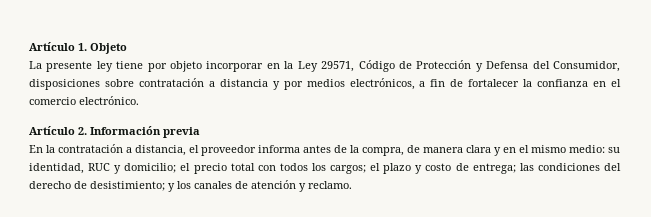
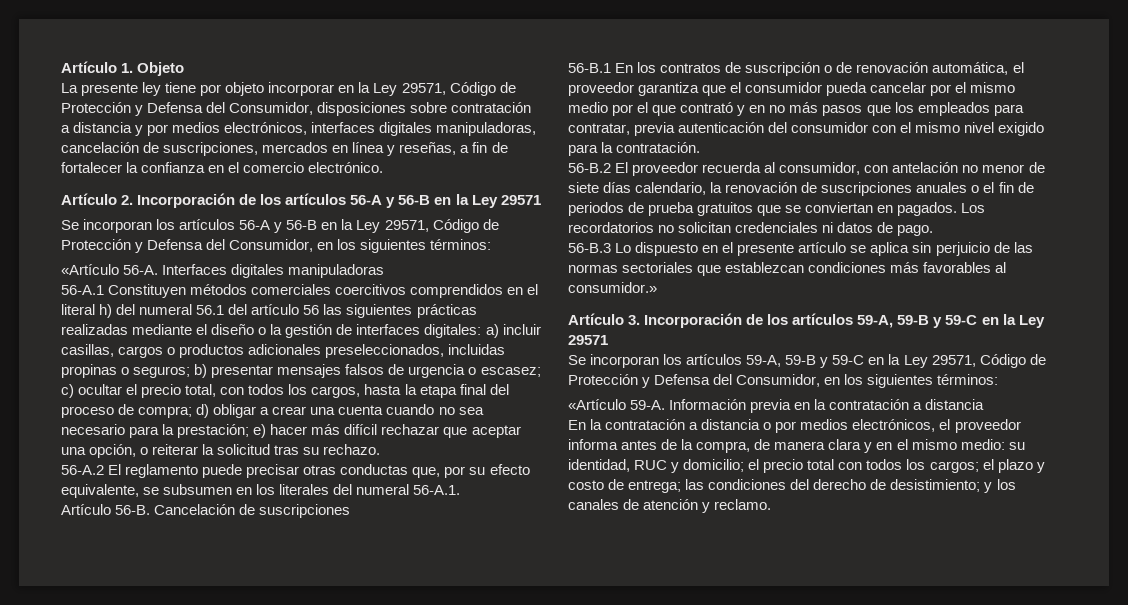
(415, 84) none -> [311,122,537,136] [61,142,457,156] interfaces digitales manipuladoras, cancelación de suscripciones, mercados en línea y reseñas,
[90,126,200,138] Información previa -> [137,193,541,208] [61,219,499,233] [61,239,492,253] [61,264,385,278] [61,284,539,298] [61,304,477,318] [61,324,541,338] [61,344,506,358] [61,364,541,378] [61,384,509,398] [61,404,484,418] [61,424,521,438] [61,444,381,458] [61,464,530,478] [61,484,461,498] [61,504,351,518] [568,62,1024,76] [568,82,1016,96] [568,102,1024,116] [568,122,1045,136] [568,142,701,156] [568,162,1045,176] [568,182,1034,196] [568,202,986,216] [568,222,934,236] [568,242,1033,256] [568,262,1007,276] [568,282,657,293] [568,313,1045,328] [568,335,608,345] [568,354,1046,368] [568,374,999,388] [568,399,985,413] Incorporación de los artículos 56-A y 56-B en la Ley 29571 // Se incorporan los artículos 56-A y 56-B en la Ley 29571, Código de Protección y Defensa del Consumidor, en los siguientes términos: // «Artículo 56-A. Interfaces digitales manipuladoras // 56-A.1 Constituyen métodos comerciales coercitivos comprendidos en el literal h) del numeral 56.1 del artículo 56 las siguientes prácticas realizadas mediante el diseño o la gestión de interfaces digitales: a) incluir casillas, cargos o productos adicionales preseleccionados, incluidas propinas o seguros; b) presentar mensajes falsos de urgencia o escasez; c) ocultar el precio total, con todos los cargos, hasta la etapa final del proceso de compra; d) obligar a crear una cuenta cuando no sea necesario para la prestación; e) hacer más difícil rechazar que aceptar una opción, o reiterar la solicitud tras su rechazo. // 56-A.2 El reglamento puede precisar otras conductas que, por su efecto equivalente, se subsumen en los literales del numeral 56-A.1. // Artículo 56-B. Cancelación de suscripciones // 56-B.1 En los contratos de suscripción o de renovación automática, el proveedor garantiza que el consumidor pueda cancelar por el mismo medio por el que contrató y en no más pasos que los empleados para contratar, previa autenticación del consumidor con el mismo nivel exigido para la contratación. // 56-B.2 El proveedor recuerda al consumidor, con antelación no menor de siete días calendario, la renovación de suscripciones anuales o el fin de periodos de prueba gratuitos que se conviertan en pagados. Los recordatorios no solicitan credenciales ni datos de pago. // 56-B.3 Lo dispuesto en el presente artículo se aplica sin perjuicio de las normas sectoriales que establezcan condiciones más favorables al consumidor.» // Artículo 3. Incorporación de los artículos 59-A, 59-B y 59-C en la Ley 29571 // Se incorporan los artículos 59-A, 59-B y 59-C en la Ley 29571, Código de Protección y Defensa del Consumidor, en los siguientes términos: // «Artículo 59-A. Información previa en la contratación a distancia
[135,145,186,156] distancia, -> [701,419,936,433] distancia o por medios electrónicos,

